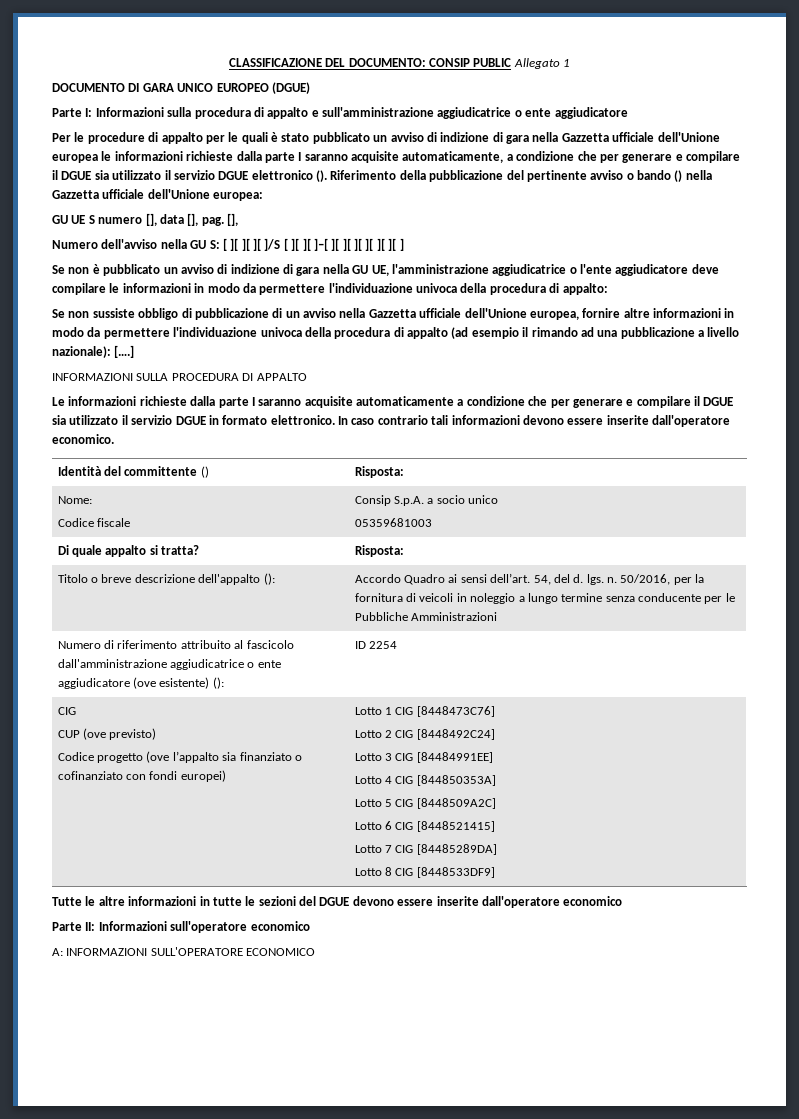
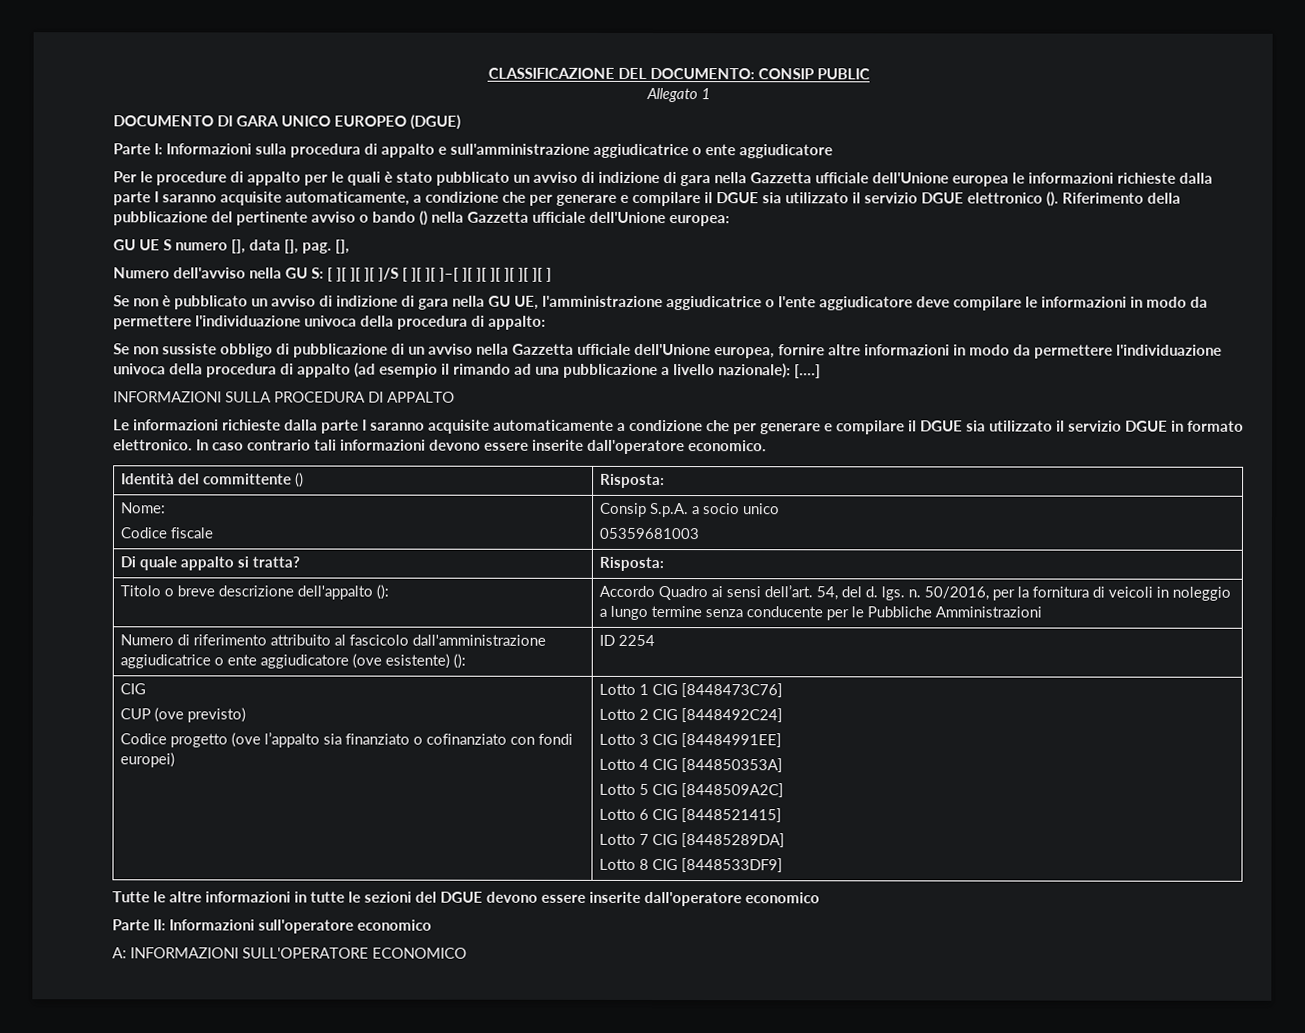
(512, 62) none -> (870, 74) //

